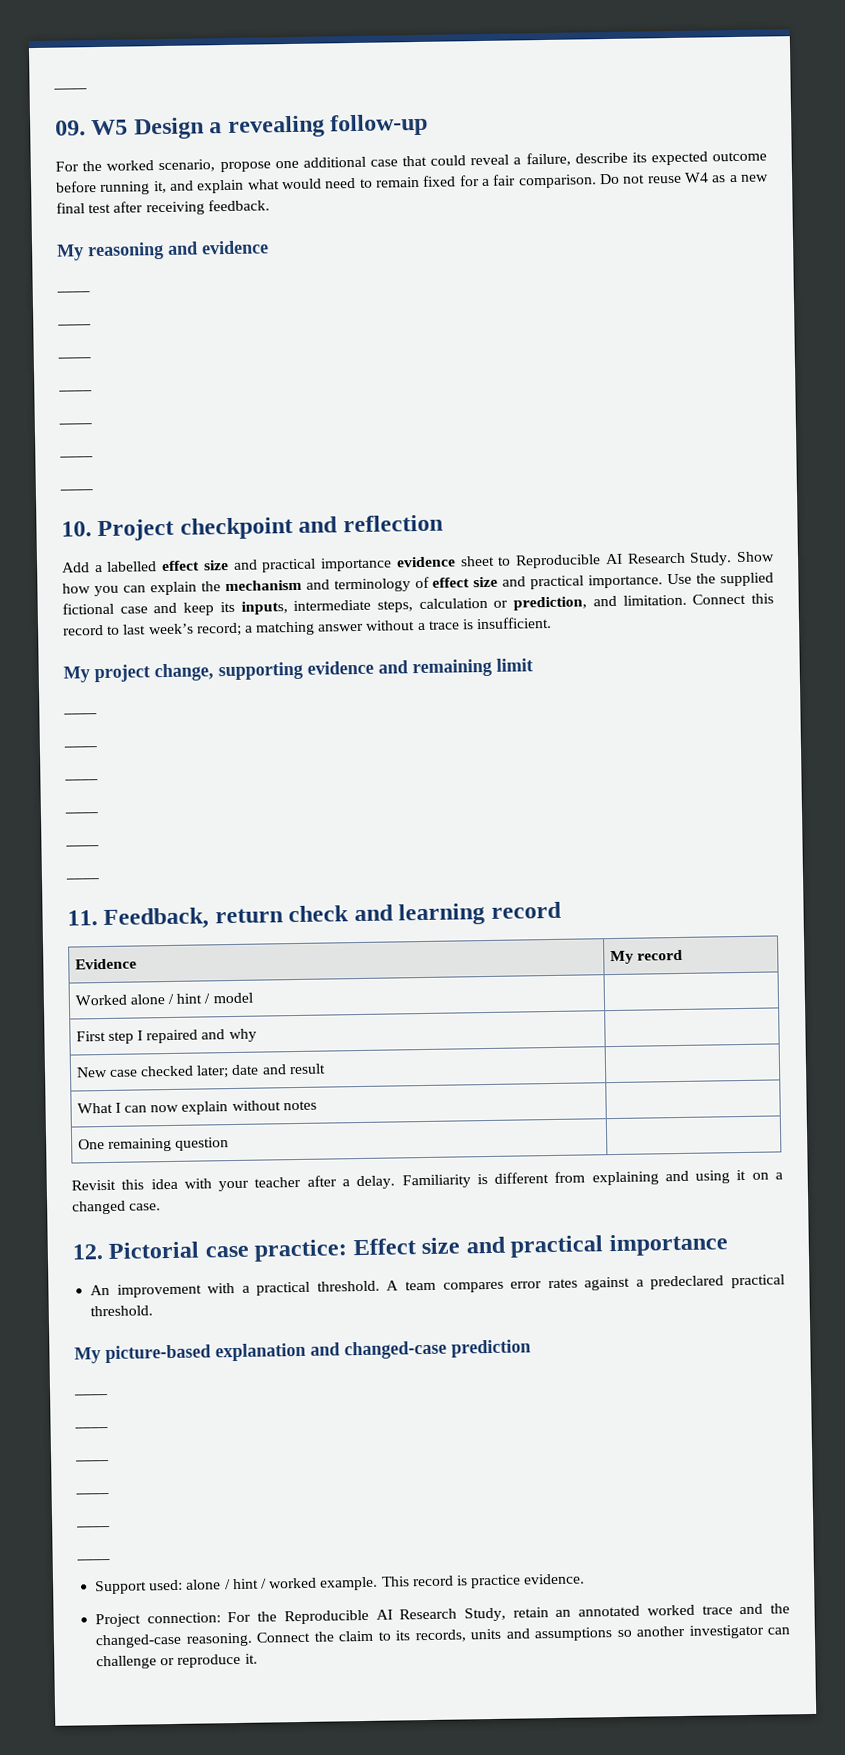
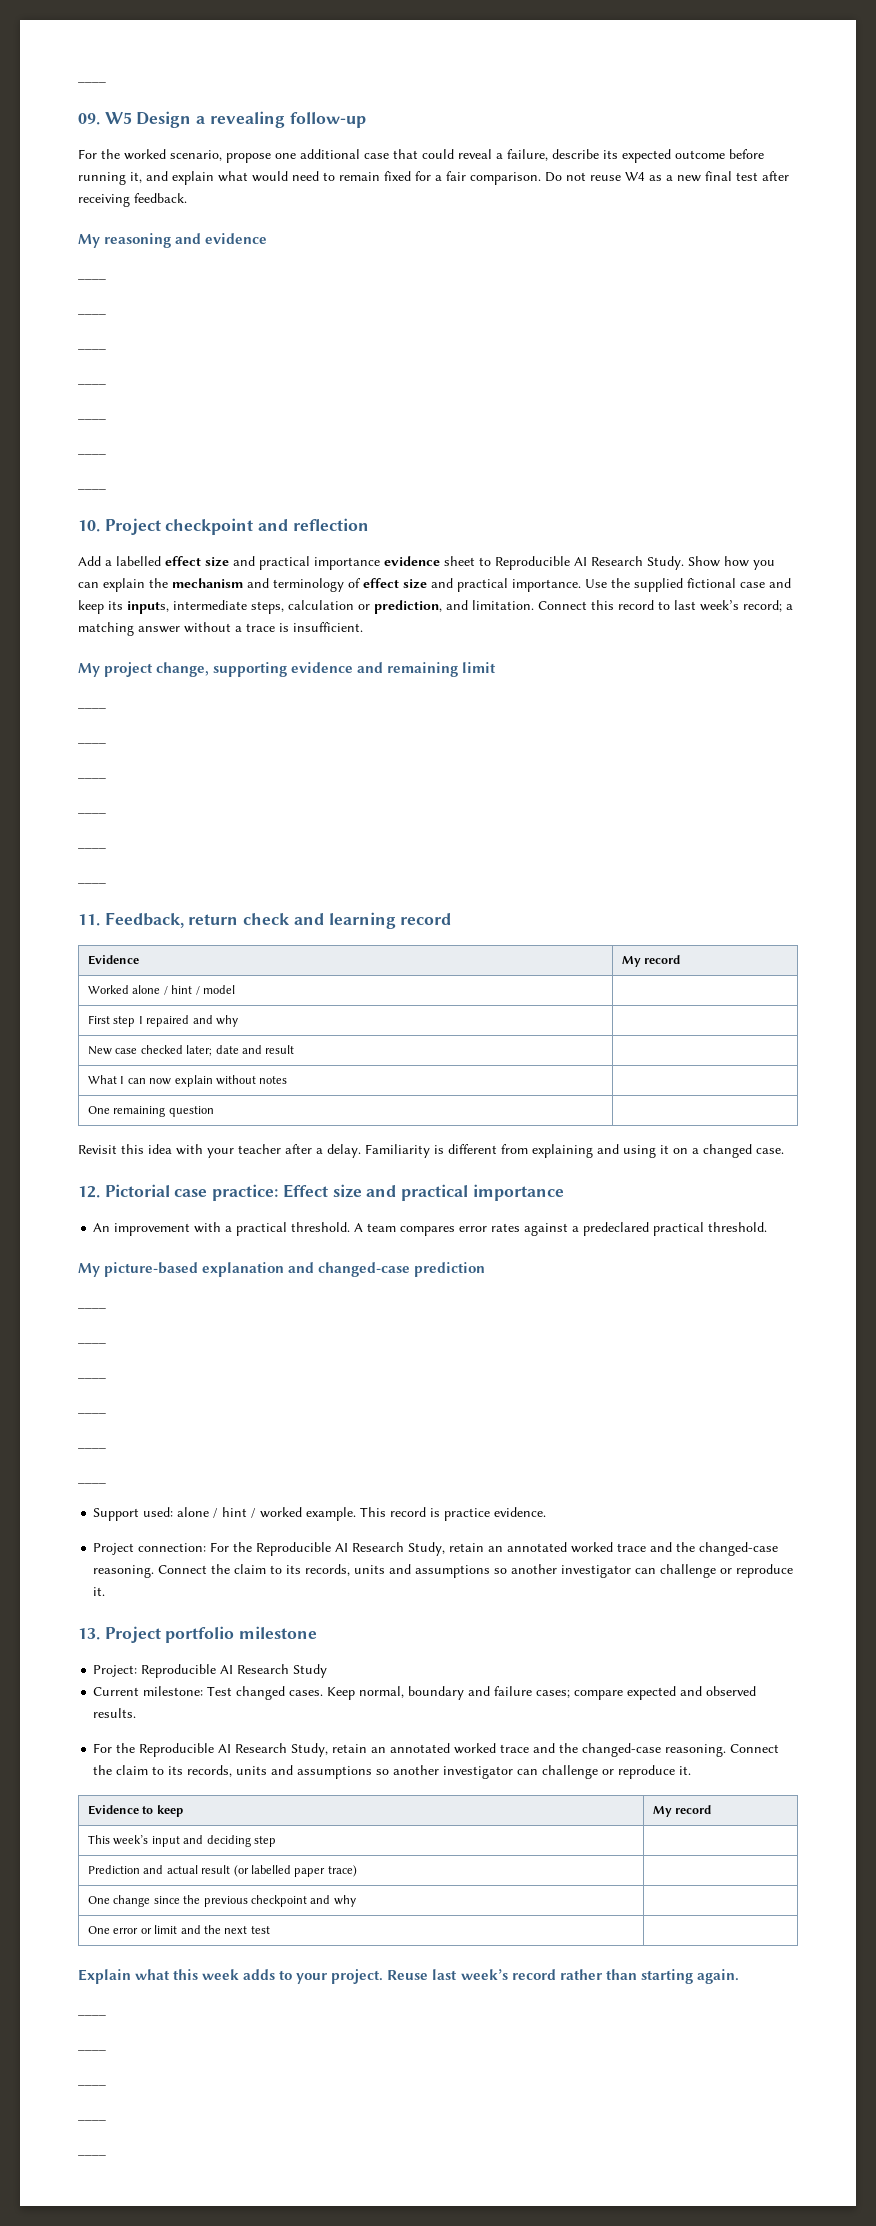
(258, 1658) none -> [78,1626,318,1643] [93,1664,328,1678] [93,1686,757,1700] [93,1708,137,1718] [93,1743,780,1757] [93,1765,692,1779] [88,1805,183,1817] [653,1805,712,1817] [88,1835,276,1847] [88,1865,357,1877] [88,1895,356,1907] [88,1925,270,1934] [78,1969,739,1984] [78,2014,106,2016] [78,2049,106,2051] [78,2084,106,2086] [78,2119,106,2121] [78,2154,106,2156] // 13. Project portfolio milestone // Project: Reproducible AI Research Study // Current milestone: Test changed cases. Keep normal, boundary and failure cases; compare expected and observed results. // For the Reproducible AI Research Study, retain an annotated worked trace and the changed-case reasoning. Connect the claim to its records, units and assumptions so another investigator can challenge or reproduce it. // Evidence to keep | My record // This week’s input and deciding step | // Prediction and actual result (or labelled paper trace) | // One change since the previous checkpoint and why | // One error or limit and the next test | // Explain what this week adds to your project. Reuse last week’s record rather than starting again. // ____ // ____ // ____ // ____ // ____

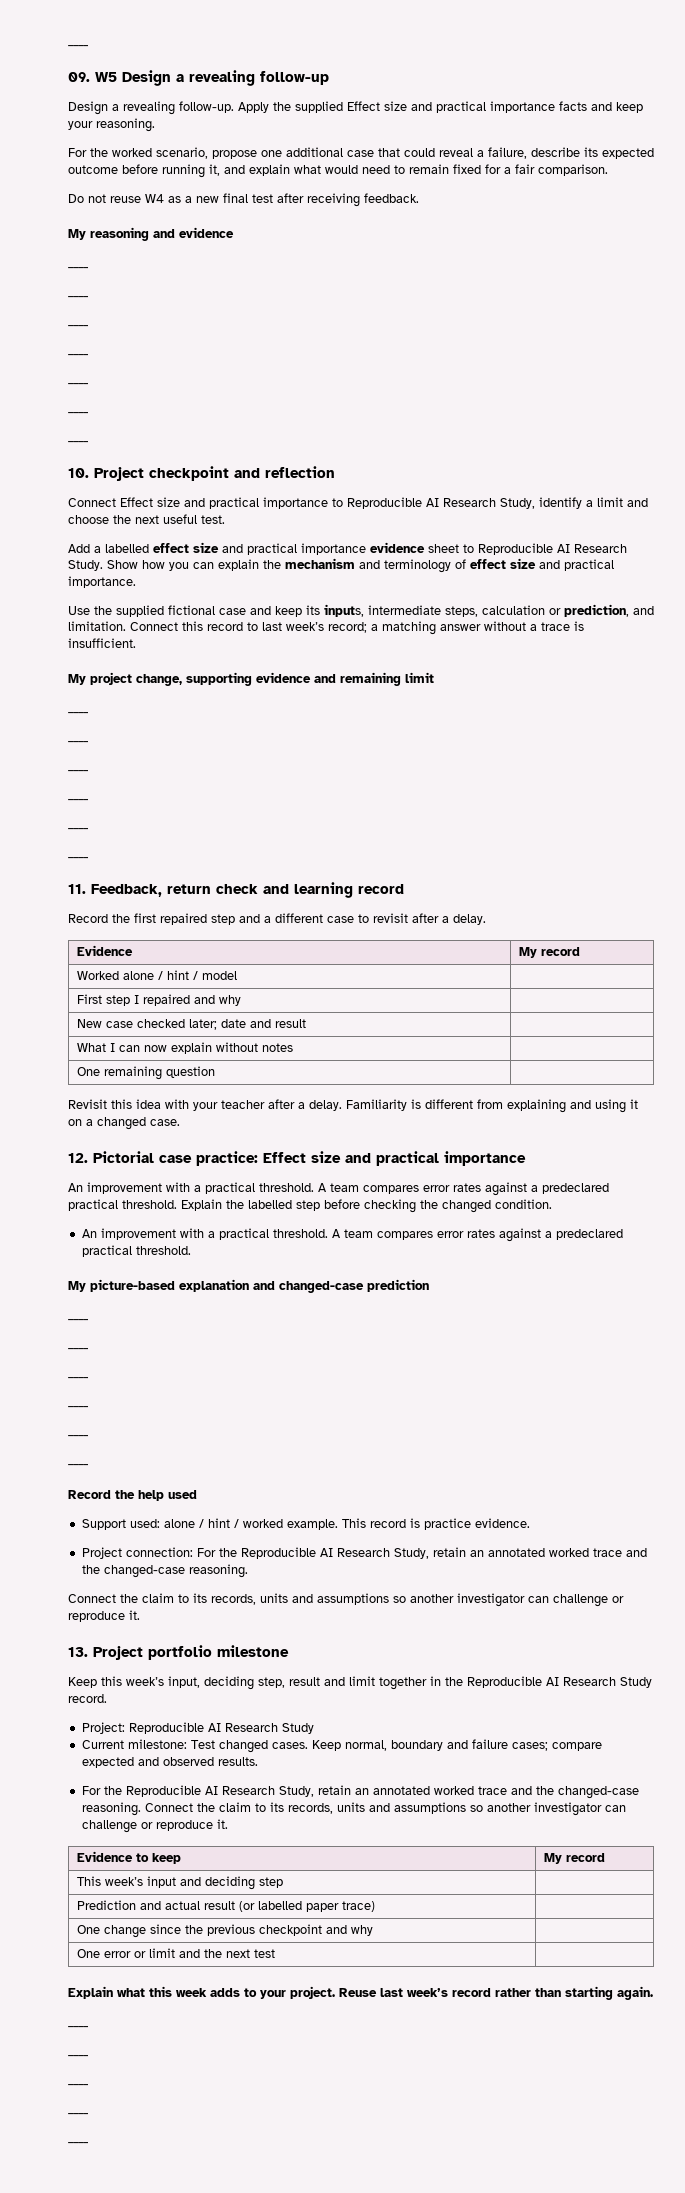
(366, 120) none -> [68,101,643,115] [68,118,155,132] // Design a revealing follow-up. Apply the supplied Effect size and practical importance facts and keep your reasoning.
(541, 178) none -> (608, 170) //
(369, 524) none -> [68,497,648,509] [68,514,225,524] // Connect Effect size and practical importance to Reproducible AI Research Study, identify a limit and choose the next useful test.
(581, 585) none -> (136, 582) //
(452, 919) none -> [68,913,486,925] // Record the first repaired step and a different case to revisit after a delay.
(564, 1192) none -> [68,1182,609,1196] [68,1199,552,1213] // An improvement with a practical threshold. A team compares error rates against a predeclared practical threshold. Explain the labelled step before checking the changed condition.
(106, 1483) none -> [68,1490,197,1501] // Record the help used
(155, 1571) none -> (248, 1571) //
(318, 1632) none -> [68,1676,652,1690] [68,1694,107,1703] // Keep this week’s input, deciding step, result and limit together in the Reproducible AI Research Study record.

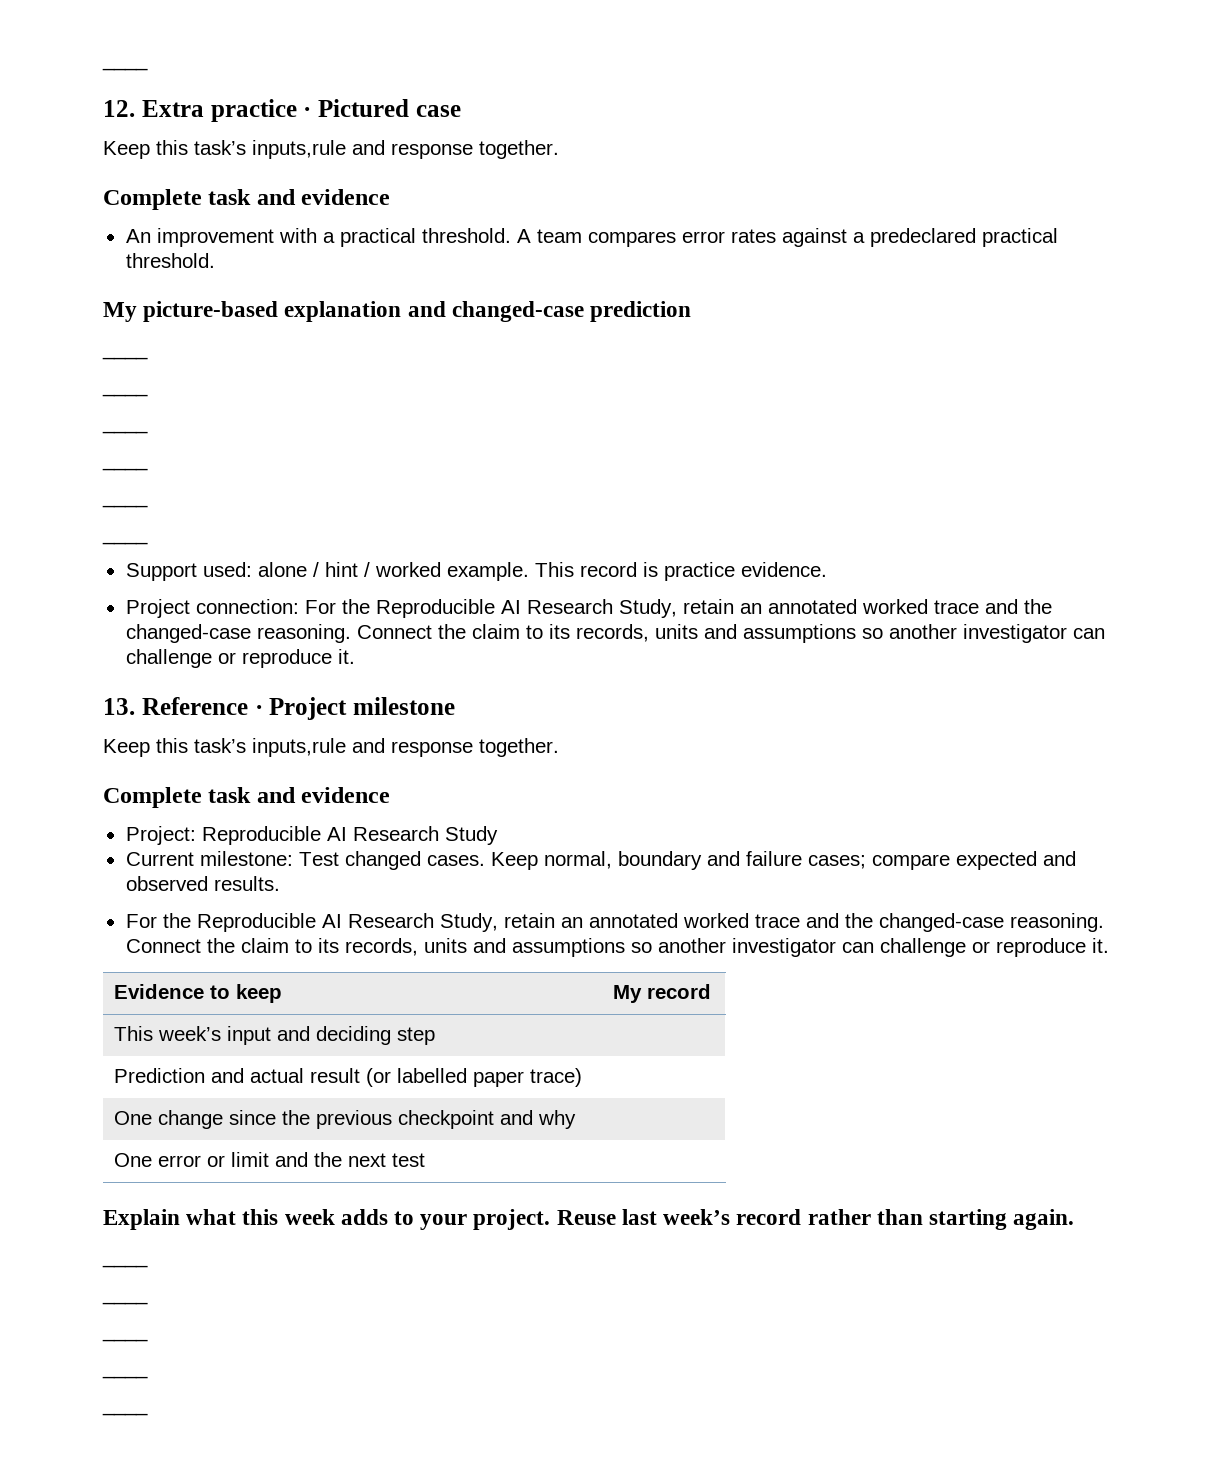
[68,45,89,47] [68,70,329,86] [68,101,643,115] [68,118,155,132] [68,147,654,159] [68,164,608,178] [68,193,419,207] [68,227,234,241] [68,267,89,269] [68,296,89,298] [68,325,89,327] [68,354,89,356] [68,383,89,385] [68,412,89,414] [68,441,89,443] [68,466,335,481] [68,497,648,509] [68,514,225,524] [68,542,627,555] [68,558,614,573] [68,576,136,588] [68,604,654,617] [68,621,584,635] [68,638,136,648] [68,672,434,686] [68,712,89,714] [68,741,89,743] [68,770,89,772] [68,799,89,801] [68,828,89,830] [68,857,89,859] [68,882,404,898] [68,913,486,925] [76,945,133,956] [518,947,580,958] [76,970,237,980] [76,994,241,1006] [76,1019,306,1030] [76,1042,293,1054] [76,1066,215,1080] [68,1099,638,1113] [68,1117,180,1130] [68,1151,526,1166] [68,1182,609,1196] [68,1199,552,1213] ____ // 09. W5 Design a revealing follow-up // Design a revealing follow-up. Apply the supplied Effect size and practical importance facts and keep your reasoning. // For the worked scenario, propose one additional case that could reveal a failure, describe its expected outcome before running it, and explain what would need to remain fixed for a fair comparison. // Do not reuse W4 as a new final test after receiving feedback. // My reasoning and evidence // ____ // ____ // ____ // ____ // ____ // ____ // ____ // 10. Project checkpoint and reflection // Connect Effect size and practical importance to Reproducible AI Research Study, identify a limit and choose the next useful test. // Add a labelled effect size and practical importance evidence sheet to Reproducible AI Research Study. Show how you can explain the mechanism and terminology of effect size and practical importance. // Use the supplied fictional case and keep its inputs, intermediate steps, calculation or prediction, and limitation. Connect this record to last week’s record; a matching answer without a trace is insufficient. // My project change, supporting evidence and remaining limit // ____ // ____ // ____ // ____ // ____ // ____ // 11. Feedback, return check and learning record // Record the first repaired step and a different case to revisit after a delay. // Evidence | My record // Worked alone / hint / model | // First step I repaired and why | // New case checked later; date and result | // What I can now explain without notes | // One remaining question | // Revisit this idea with your teacher after a delay. Familiarity is different from explaining and using it on a changed case. // 12. Pictorial case practice: Effect size and practical importance // An improvement with a practical threshold. A team compares error rates against a predeclared practical threshold. Explain the labelled step before checking the changed condition. -> [102,66,148,71] [103,99,461,122] [103,140,559,159] [103,189,391,210] ____ // 12. Extra practice · Pictured case // Keep this task’s inputs,rule and response together. // Complete task and evidence
[68,1490,197,1501] // Record the help used -> (148, 542) none
(248, 1571) // -> (351, 633) none
[93,1645,212,1660] Project portfolio -> [141,697,348,720] Reference · Project
[126,1676,652,1690] [68,1694,107,1703] week’s input, deciding step, result and limit together in the Reproducible AI Research Study record. -> [194,738,559,757] [103,787,391,808] task’s inputs,rule and response together. // Complete task and evidence

